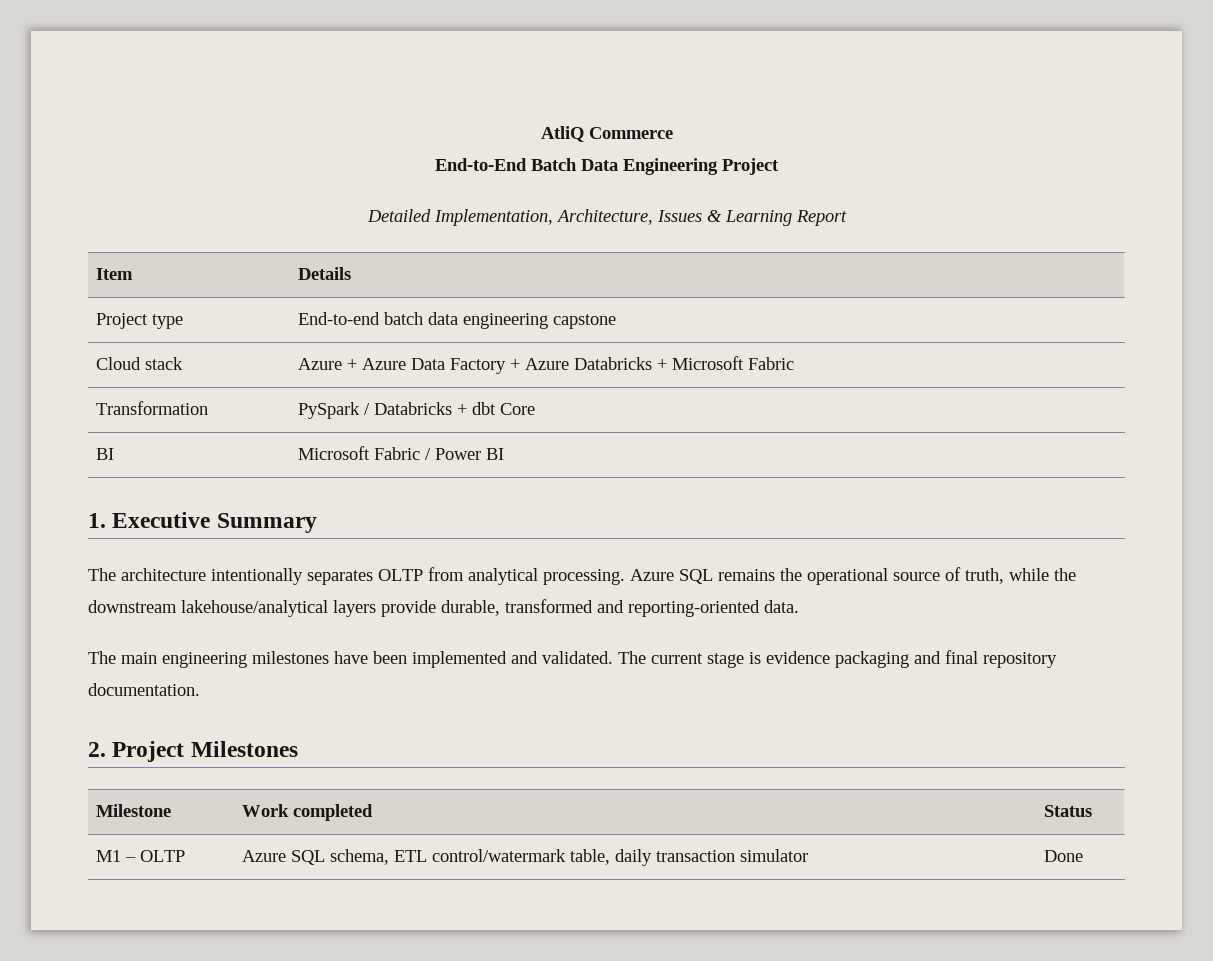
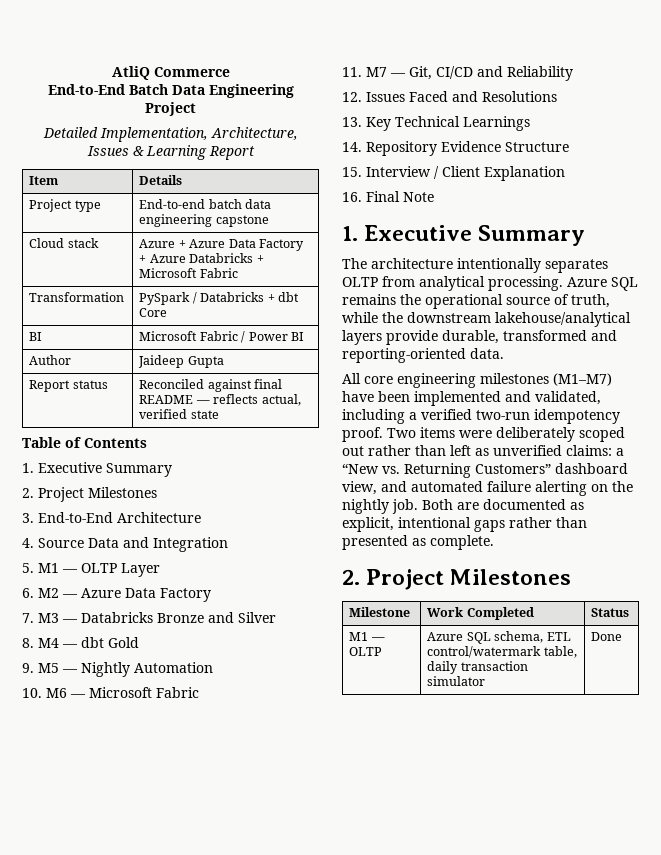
(504, 454) none -> [29,355,72,365] [138,355,224,368] [29,380,108,392] [139,379,283,392] [139,394,301,406] [139,409,219,419] [22,437,147,448] [22,462,172,477] [22,487,157,502] [22,512,201,523] [22,537,228,552] [22,563,160,577] [22,588,211,602] [22,612,276,623] [22,637,139,648] [22,662,213,677] [22,687,199,698] [342,66,573,81] [342,91,557,102] [342,116,530,131] [342,141,569,156] [342,166,565,181] [342,191,434,202] // Author | Jaideep Gupta // Report status | Reconciled against final README — reflects actual, verified state // Table of Contents // 1. Executive Summary // 2. Project Milestones // 3. End-to-End Architecture // 4. Source Data and Integration // 5. M1 — OLTP Layer // 6. M2 — Azure Data Factory // 7. M3 — Databricks Bronze and Silver // 8. M4 — dbt Gold // 9. M5 — Nightly Automation // 10. M6 — Microsoft Fabric // 11. M7 — Git, CI/CD and Reliability // 12. Issues Faced and Resolutions // 13. Key Technical Learnings // 14. Repository Evidence Structure // 15. Interview / Client Explanation // 16. Final Note
[88,651,157,664] The main -> [342,373,393,384] All core
(329, 657) none -> [553,373,612,386] (M1–M7)
[542,650,1057,668] [88,683,200,696] validated. The current stage is evidence packaging and final repository documentation. -> [535,391,601,405] [342,409,620,424] [342,427,625,442] [342,445,624,456] [342,463,628,478] [342,481,633,496] [342,499,584,514] [342,517,587,532] [342,535,494,550] validated, including a verified two-run idempotency proof. Two items were deliberately scoped out rather than left as unverified claims: a “New vs. Returning Customers” dashboard view, and automated failure alerting on the nightly job. Both are documented as explicit, intentional gaps rather than presented as complete.
[292,804,373,821] completed -> [466,607,534,620] Completed
[124,857,136,862] – -> [370,637,385,641] —

